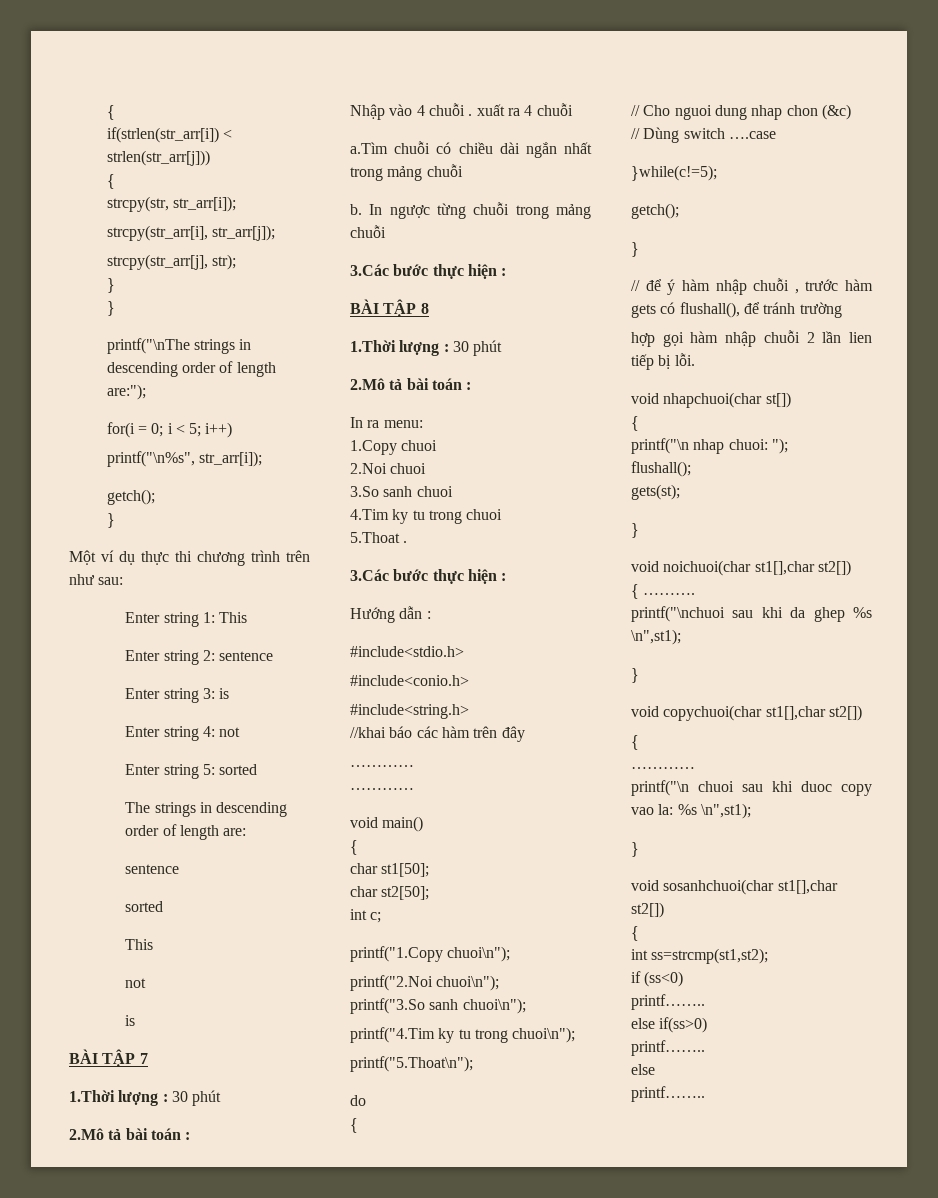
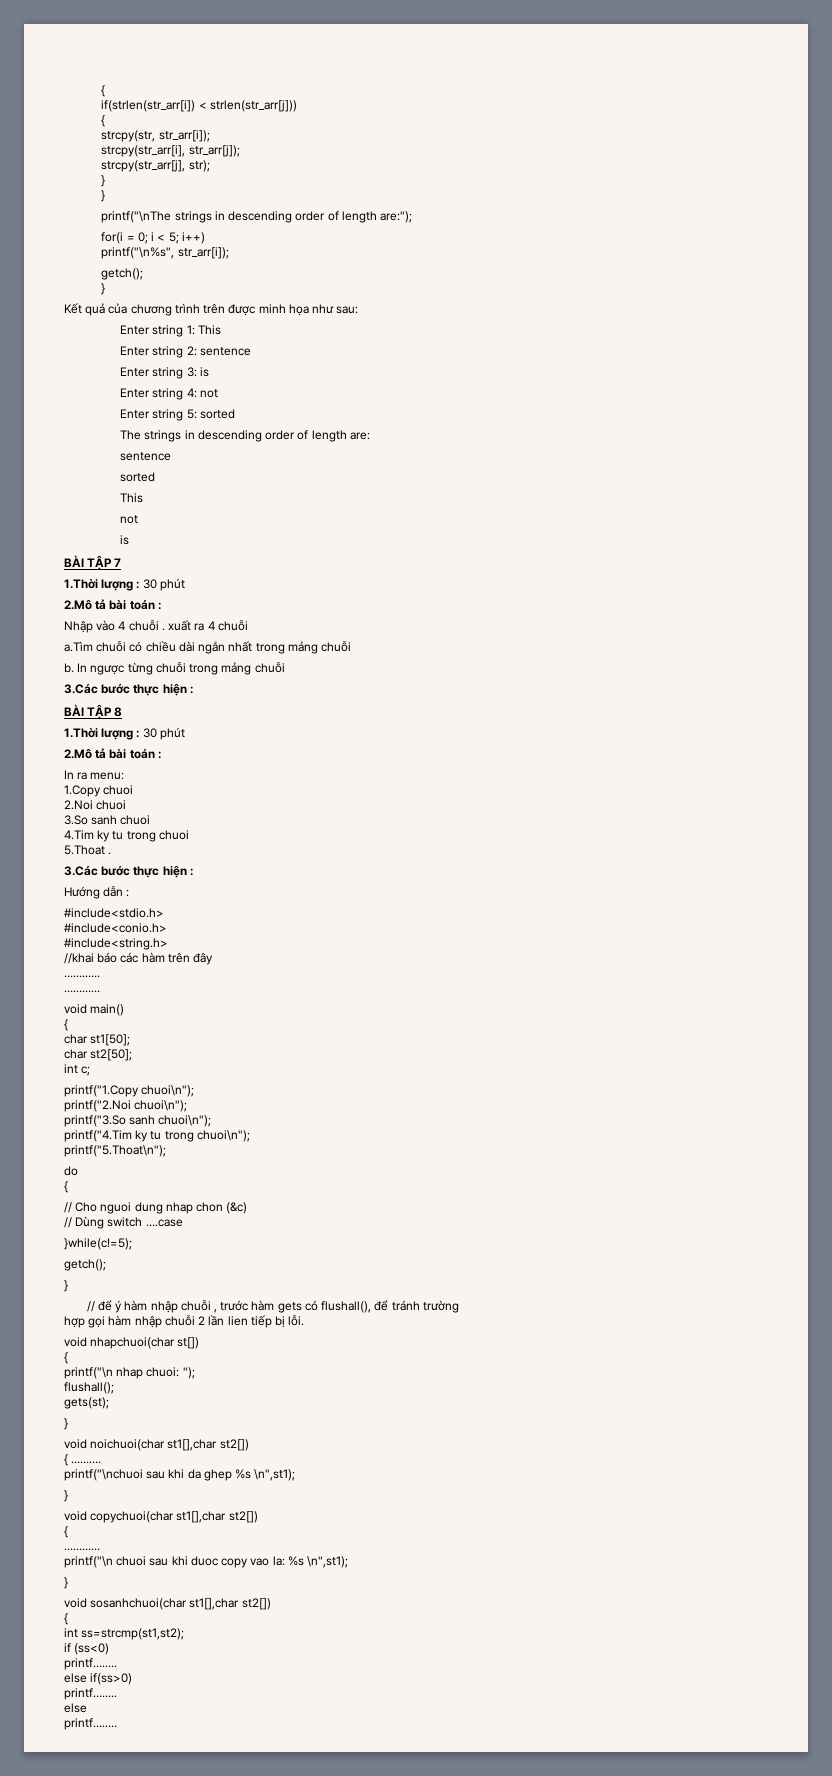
[69,550,310,566] Một ví dụ thực thi chương trình trên -> [64,303,309,316] Kết quả của chương trình trên được minh họa

